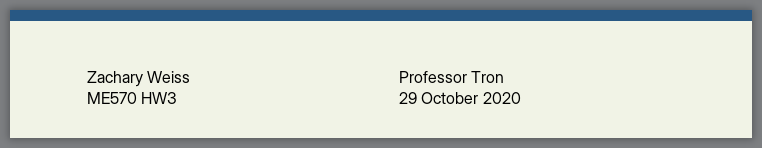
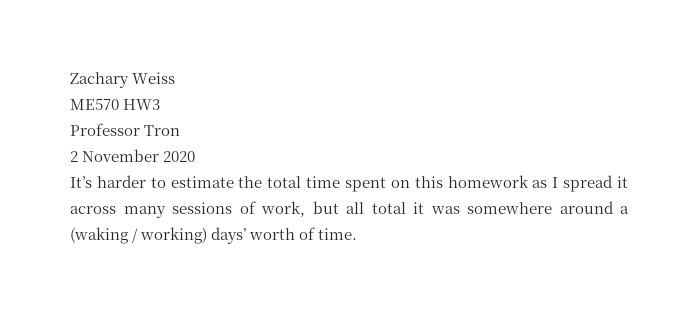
[399,92,479,104] 29 October -> [70,149,160,162] 2 November
(521, 98) none -> [70,175,629,192] [70,201,629,218] [70,227,358,244] // It’s harder to estimate the total time spent on this homework as I spread it across many sessions of work, but all total it was somewhere around a (waking / working) days’ worth of time.

